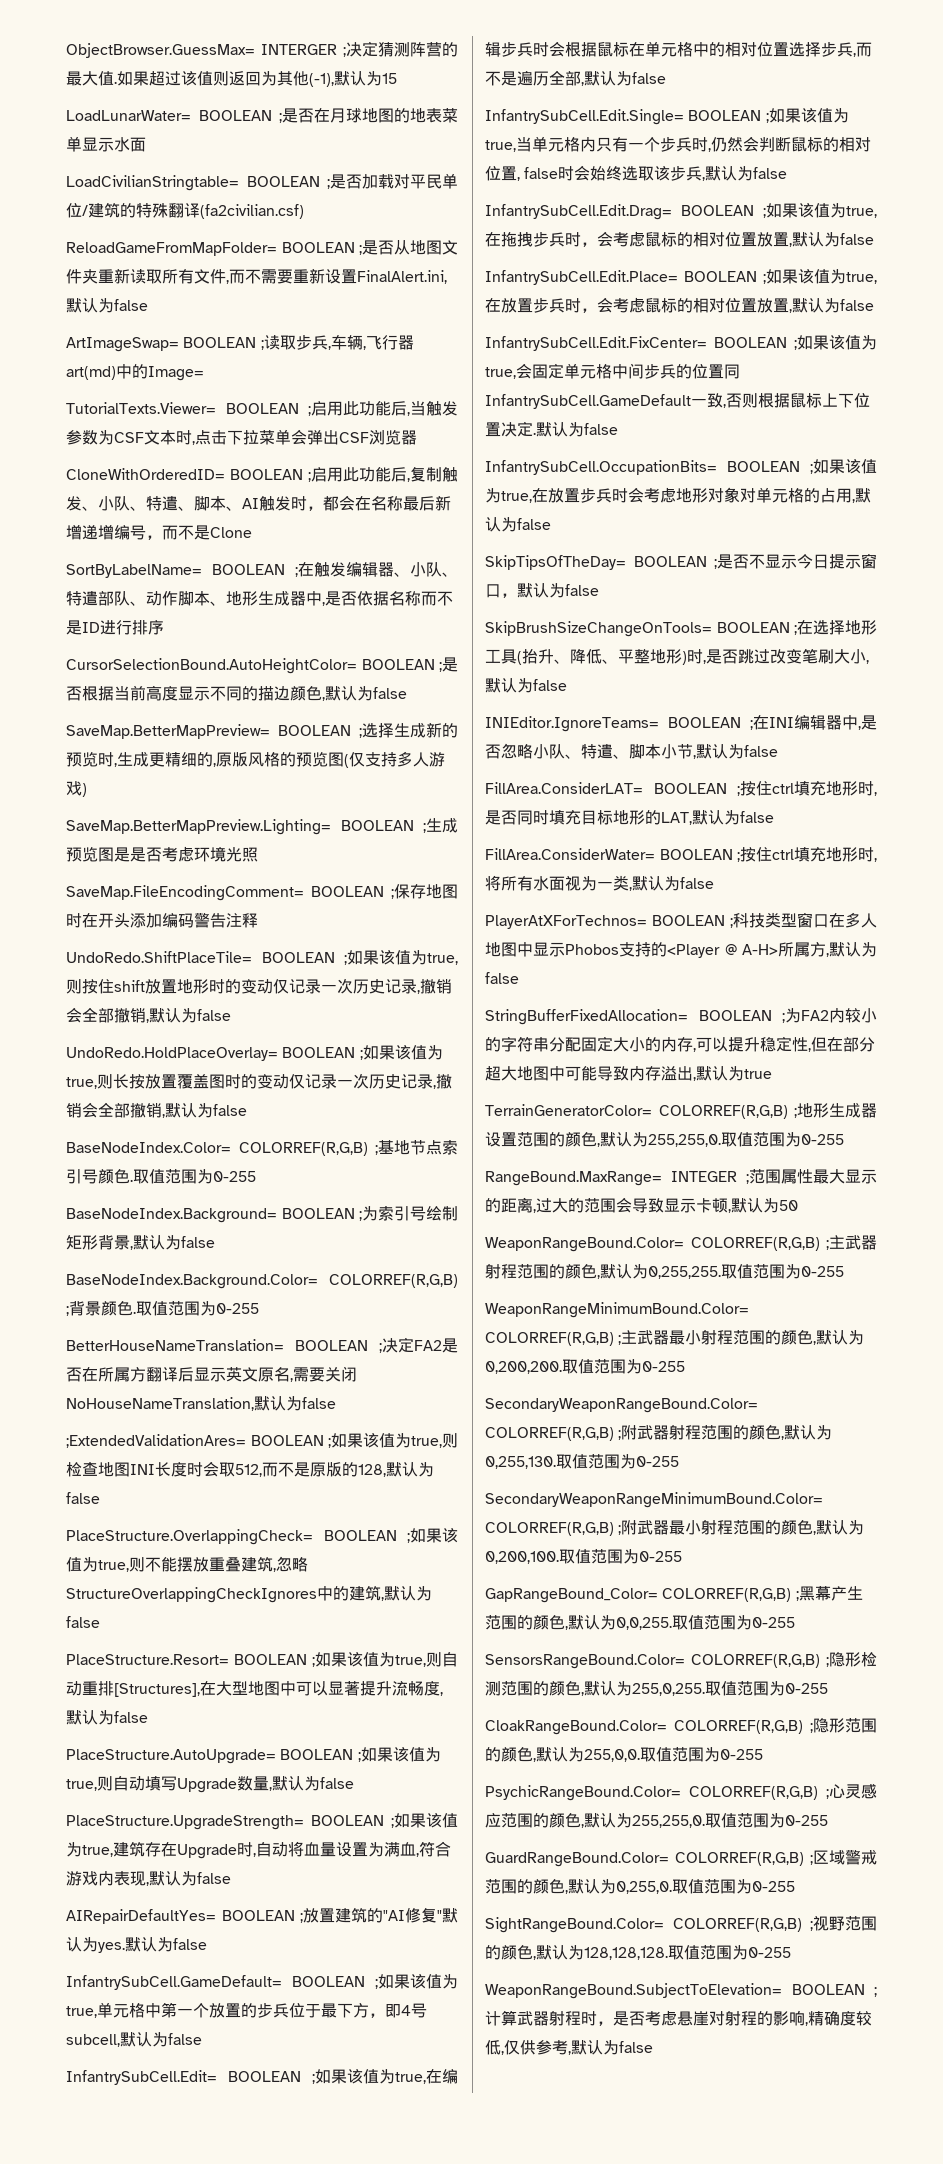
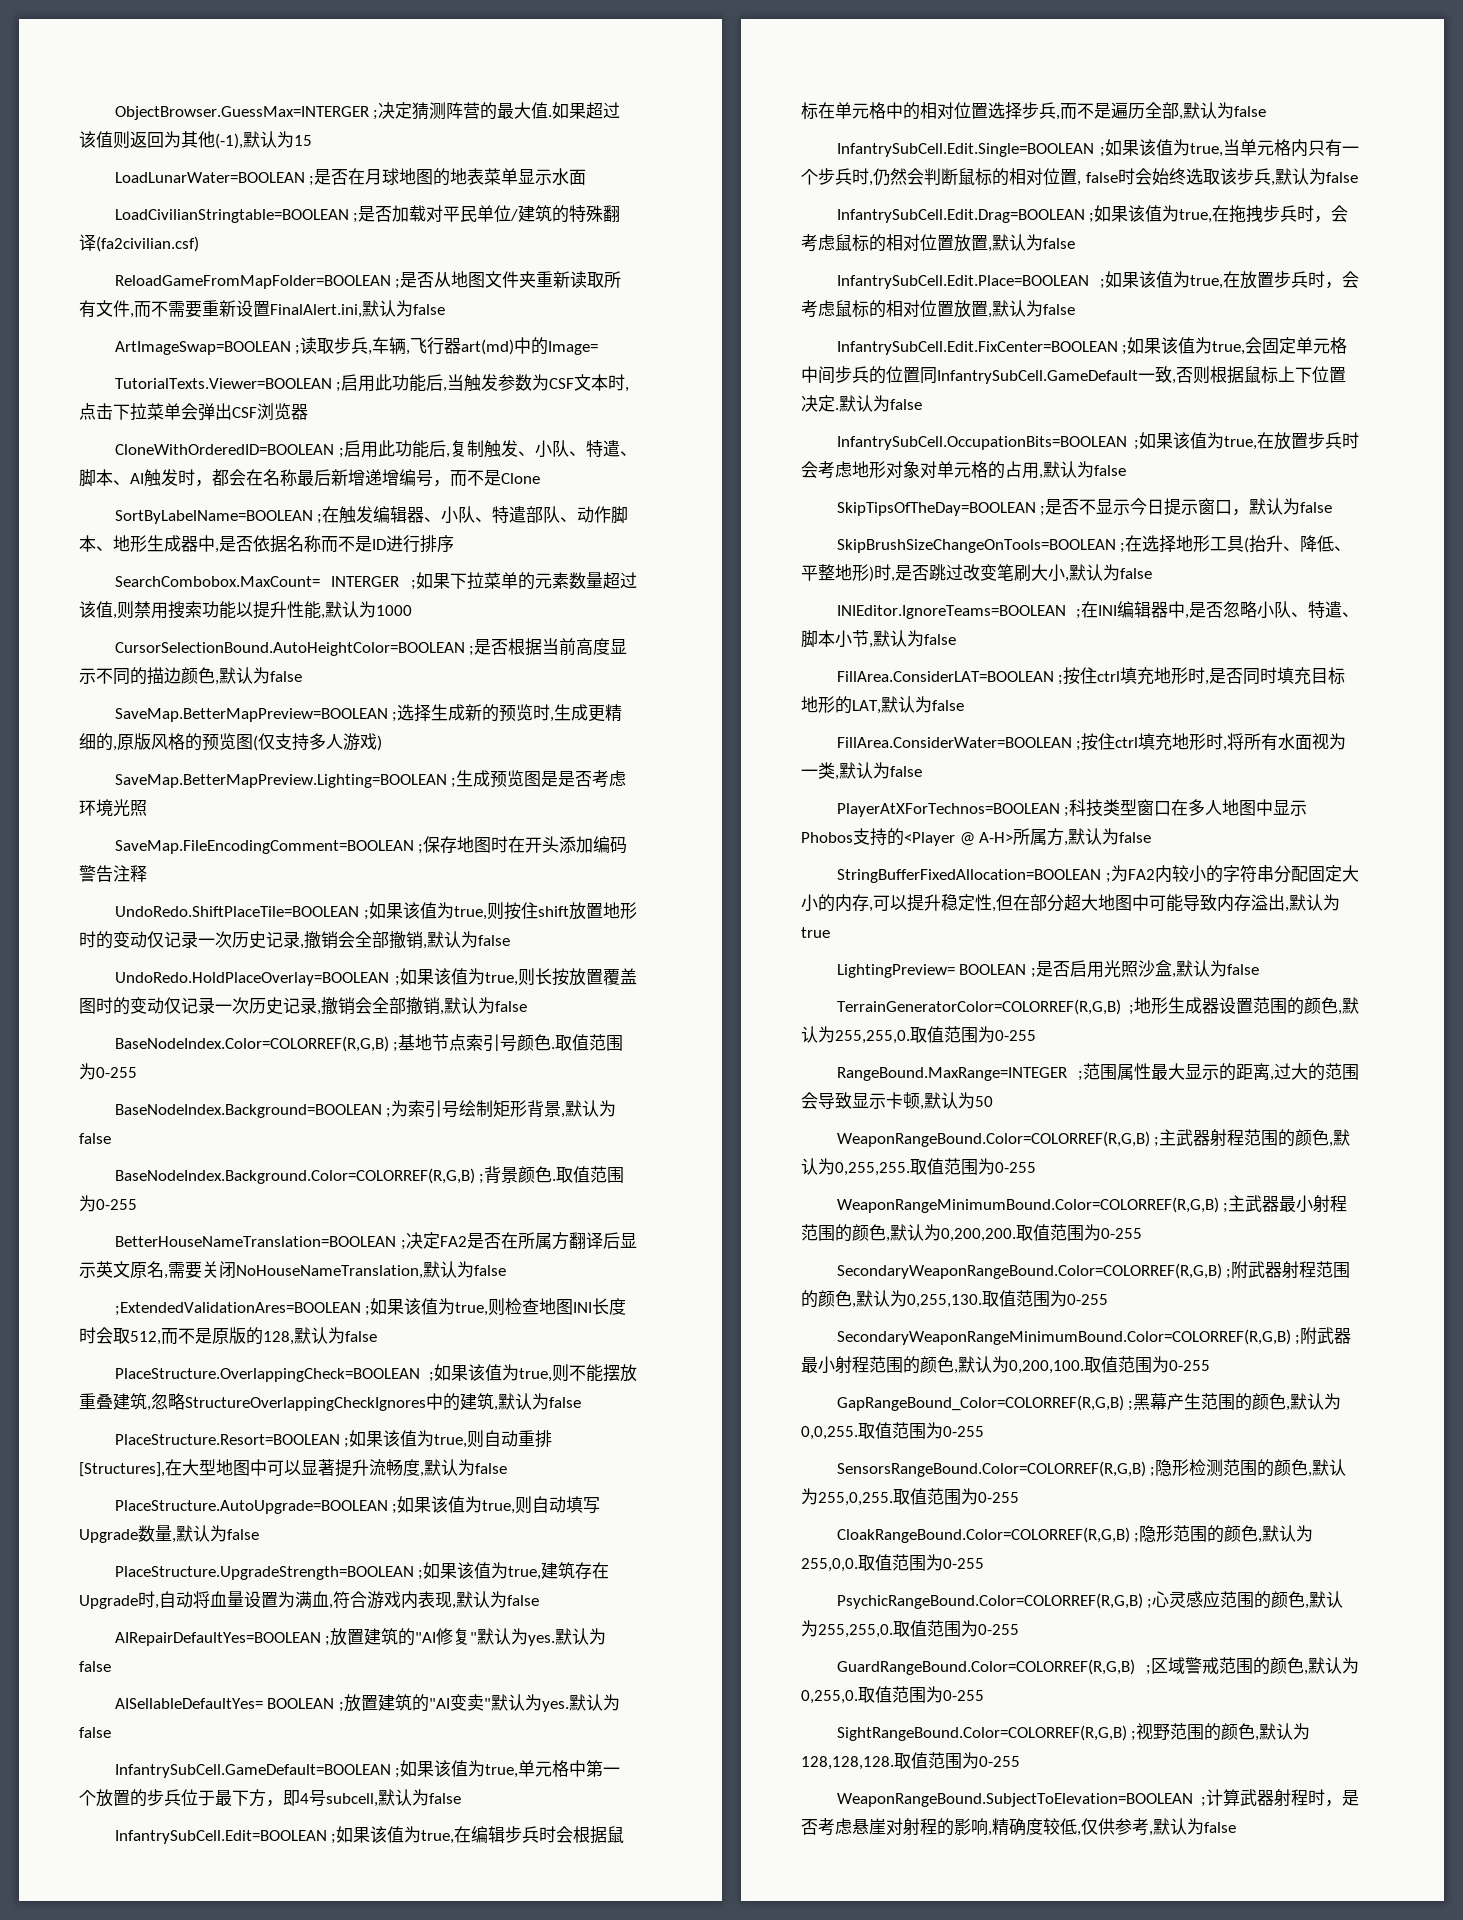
[66,43,337,58] ObjectBrowser.GuessMax= INTERGER -> [114,106,369,120] ObjectBrowser.GuessMax=INTERGER
[66,110,272,121] LoadLunarWater= BOOLEAN -> [114,172,305,183] LoadLunarWater=BOOLEAN
[66,175,320,191] LoadCivilianStringtable= BOOLEAN -> [114,209,349,223] LoadCivilianStringtable=BOOLEAN
[66,242,355,256] ReloadGameFromMapFolder= BOOLEAN -> [114,275,391,289] ReloadGameFromMapFolder=BOOLEAN
[66,337,257,352] ArtImageSwap= BOOLEAN -> [114,341,291,355] ArtImageSwap=BOOLEAN
[66,402,299,414] TutorialTexts.Viewer= BOOLEAN -> [114,378,332,389] TutorialTexts.Viewer=BOOLEAN
[66,468,303,480] CloneWithOrderedID= BOOLEAN -> [114,444,334,455] CloneWithOrderedID=BOOLEAN
[66,564,285,578] SortByLabelName= BOOLEAN -> [114,510,313,524] SortByLabelName=BOOLEAN
[66,658,435,674] CursorSelectionBound.AutoHeightColor= BOOLEAN -> [114,572,637,590] [79,601,412,619] [114,642,465,656] SearchCombobox.MaxCount= INTERGER ;如果下拉菜单的元素数量超过该值,则禁用搜索功能以提升性能,默认为1000 // CursorSelectionBound.AutoHeightColor=BOOLEAN
[66,724,351,739] SaveMap.BetterMapPreview= BOOLEAN -> [114,708,388,722] SaveMap.BetterMapPreview=BOOLEAN
[66,819,414,835] SaveMap.BetterMapPreview.Lighting= BOOLEAN -> [114,774,447,788] SaveMap.BetterMapPreview.Lighting=BOOLEAN
[66,885,384,901] SaveMap.FileEncodingComment= BOOLEAN -> [114,840,414,854] SaveMap.FileEncodingComment=BOOLEAN
[66,951,335,963] UndoRedo.ShiftPlaceTile= BOOLEAN -> [114,906,359,917] UndoRedo.ShiftPlaceTile=BOOLEAN
[66,1047,356,1061] UndoRedo.HoldPlaceOverlay= BOOLEAN -> [114,972,389,986] UndoRedo.HoldPlaceOverlay=BOOLEAN
[66,1142,368,1156] BaseNodeIndex.Color= COLORREF(R,G,B) -> [114,1036,389,1052] BaseNodeIndex.Color=COLORREF(R,G,B)
[66,1208,355,1223] BaseNodeIndex.Background= BOOLEAN -> [114,1104,382,1118] BaseNodeIndex.Background=BOOLEAN
[66,1274,458,1289] BaseNodeIndex.Background.Color= COLORREF(R,G,B) -> [114,1168,475,1184] BaseNodeIndex.Background.Color=COLORREF(R,G,B)
[66,1339,368,1351] BetterHouseNameTranslation= BOOLEAN -> [114,1236,396,1247] BetterHouseNameTranslation=BOOLEAN
[66,1434,324,1448] ;ExtendedValidationAres= BOOLEAN -> [114,1302,361,1316] ;ExtendedValidationAres=BOOLEAN
[66,1529,397,1545] PlaceStructure.OverlappingCheck= BOOLEAN -> [114,1368,420,1382] PlaceStructure.OverlappingCheck=BOOLEAN
[66,1654,307,1665] PlaceStructure.Resort= BOOLEAN -> [114,1434,340,1445] PlaceStructure.Resort=BOOLEAN
[66,1749,354,1764] PlaceStructure.AutoUpgrade= BOOLEAN -> [114,1500,388,1514] PlaceStructure.AutoUpgrade=BOOLEAN
[66,1815,384,1830] PlaceStructure.UpgradeStrength= BOOLEAN -> [114,1566,414,1580] PlaceStructure.UpgradeStrength=BOOLEAN
[66,1909,295,1924] AIRepairDefaultYes= BOOLEAN -> [114,1632,321,1646] AIRepairDefaultYes=BOOLEAN
[66,1975,378,1990] InfantrySubCell.GameDefault= BOOLEAN ; -> [114,1694,620,1712] [79,1727,111,1738] [114,1764,401,1778] AISellableDefaultYes= BOOLEAN ;放置建筑的"AI变卖"默认为yes.默认为false // InfantrySubCell.GameDefault=BOOLEAN ;
[66,2070,301,2085] InfantrySubCell.Edit= BOOLEAN -> [114,1830,327,1844] InfantrySubCell.Edit=BOOLEAN
[485,109,762,125] InfantrySubCell.Edit.Single= BOOLEAN -> [836,143,1094,157] InfantrySubCell.Edit.Single=BOOLEAN
[485,204,754,220] InfantrySubCell.Edit.Drag= BOOLEAN -> [836,209,1085,223] InfantrySubCell.Edit.Drag=BOOLEAN
[485,270,757,285] InfantrySubCell.Edit.Place= BOOLEAN -> [836,275,1089,289] InfantrySubCell.Edit.Place=BOOLEAN
[485,336,787,351] InfantrySubCell.Edit.FixCenter= BOOLEAN -> [836,341,1118,355] InfantrySubCell.Edit.FixCenter=BOOLEAN
[485,460,800,475] InfantrySubCell.OccupationBits= BOOLEAN -> [836,436,1127,450] InfantrySubCell.OccupationBits=BOOLEAN
[485,555,707,570] SkipTipsOfTheDay= BOOLEAN -> [836,502,1036,516] SkipTipsOfTheDay=BOOLEAN
[485,621,790,637] SkipBrushSizeChangeOnTools= BOOLEAN -> [836,539,1116,553] SkipBrushSizeChangeOnTools=BOOLEAN
[485,716,741,732] INIEditor.IgnoreTeams= BOOLEAN -> [836,605,1066,619] INIEditor.IgnoreTeams=BOOLEAN
[485,782,727,794] FillArea.ConsiderLAT= BOOLEAN -> [836,671,1054,682] FillArea.ConsiderLAT=BOOLEAN
[485,848,733,860] FillArea.ConsiderWater= BOOLEAN -> [836,737,1072,748] FillArea.ConsiderWater=BOOLEAN
[485,915,725,929] PlayerAtXForTechnos= BOOLEAN -> [836,803,1060,817] PlayerAtXForTechnos=BOOLEAN
[485,1009,772,1025] StringBufferFixedAllocation= BOOLEAN -> [836,869,1101,883] StringBufferFixedAllocation=BOOLEAN
[485,1104,788,1119] TerrainGeneratorColor= COLORREF(R,G,B) -> [836,960,1259,978] [836,999,1121,1015] LightingPreview= BOOLEAN ;是否启用光照沙盒,默认为false // TerrainGeneratorColor=COLORREF(R,G,B)
[485,1171,737,1186] RangeBound.MaxRange= INTEGER -> [836,1067,1067,1081] RangeBound.MaxRange=INTEGER
[485,1237,820,1252] WeaponRangeBound.Color= COLORREF(R,G,B) -> [836,1131,1150,1147] WeaponRangeBound.Color=COLORREF(R,G,B)
[485,1302,749,1318] [485,1332,614,1346] WeaponRangeMinimumBound.Color= COLORREF(R,G,B) -> [836,1197,1219,1213] WeaponRangeMinimumBound.Color=COLORREF(R,G,B)
[485,1398,758,1413] [485,1427,614,1441] SecondaryWeaponRangeBound.Color= COLORREF(R,G,B) -> [836,1263,1222,1279] SecondaryWeaponRangeBound.Color=COLORREF(R,G,B)
[485,1492,823,1508] [485,1522,614,1536] SecondaryWeaponRangeMinimumBound.Color= COLORREF(R,G,B) -> [836,1329,1291,1345] SecondaryWeaponRangeMinimumBound.Color=COLORREF(R,G,B)
[485,1588,792,1603] GapRangeBound_Color= COLORREF(R,G,B) -> [836,1395,1124,1411] GapRangeBound_Color=COLORREF(R,G,B)
[485,1654,820,1669] SensorsRangeBound.Color= COLORREF(R,G,B) -> [836,1461,1146,1477] SensorsRangeBound.Color=COLORREF(R,G,B)
[485,1720,803,1735] CloakRangeBound.Color= COLORREF(R,G,B) -> [836,1527,1130,1543] CloakRangeBound.Color=COLORREF(R,G,B)
[485,1785,818,1801] PsychicRangeBound.Color= COLORREF(R,G,B) -> [836,1593,1143,1609] PsychicRangeBound.Color=COLORREF(R,G,B)
[485,1852,804,1867] GuardRangeBound.Color= COLORREF(R,G,B) -> [836,1659,1135,1675] GuardRangeBound.Color=COLORREF(R,G,B)
[485,1917,802,1933] SightRangeBound.Color= COLORREF(R,G,B) -> [836,1725,1127,1741] SightRangeBound.Color=COLORREF(R,G,B)
[485,1983,865,1999] WeaponRangeBound.SubjectToElevation= BOOLEAN -> [836,1793,1193,1807] WeaponRangeBound.SubjectToElevation=BOOLEAN

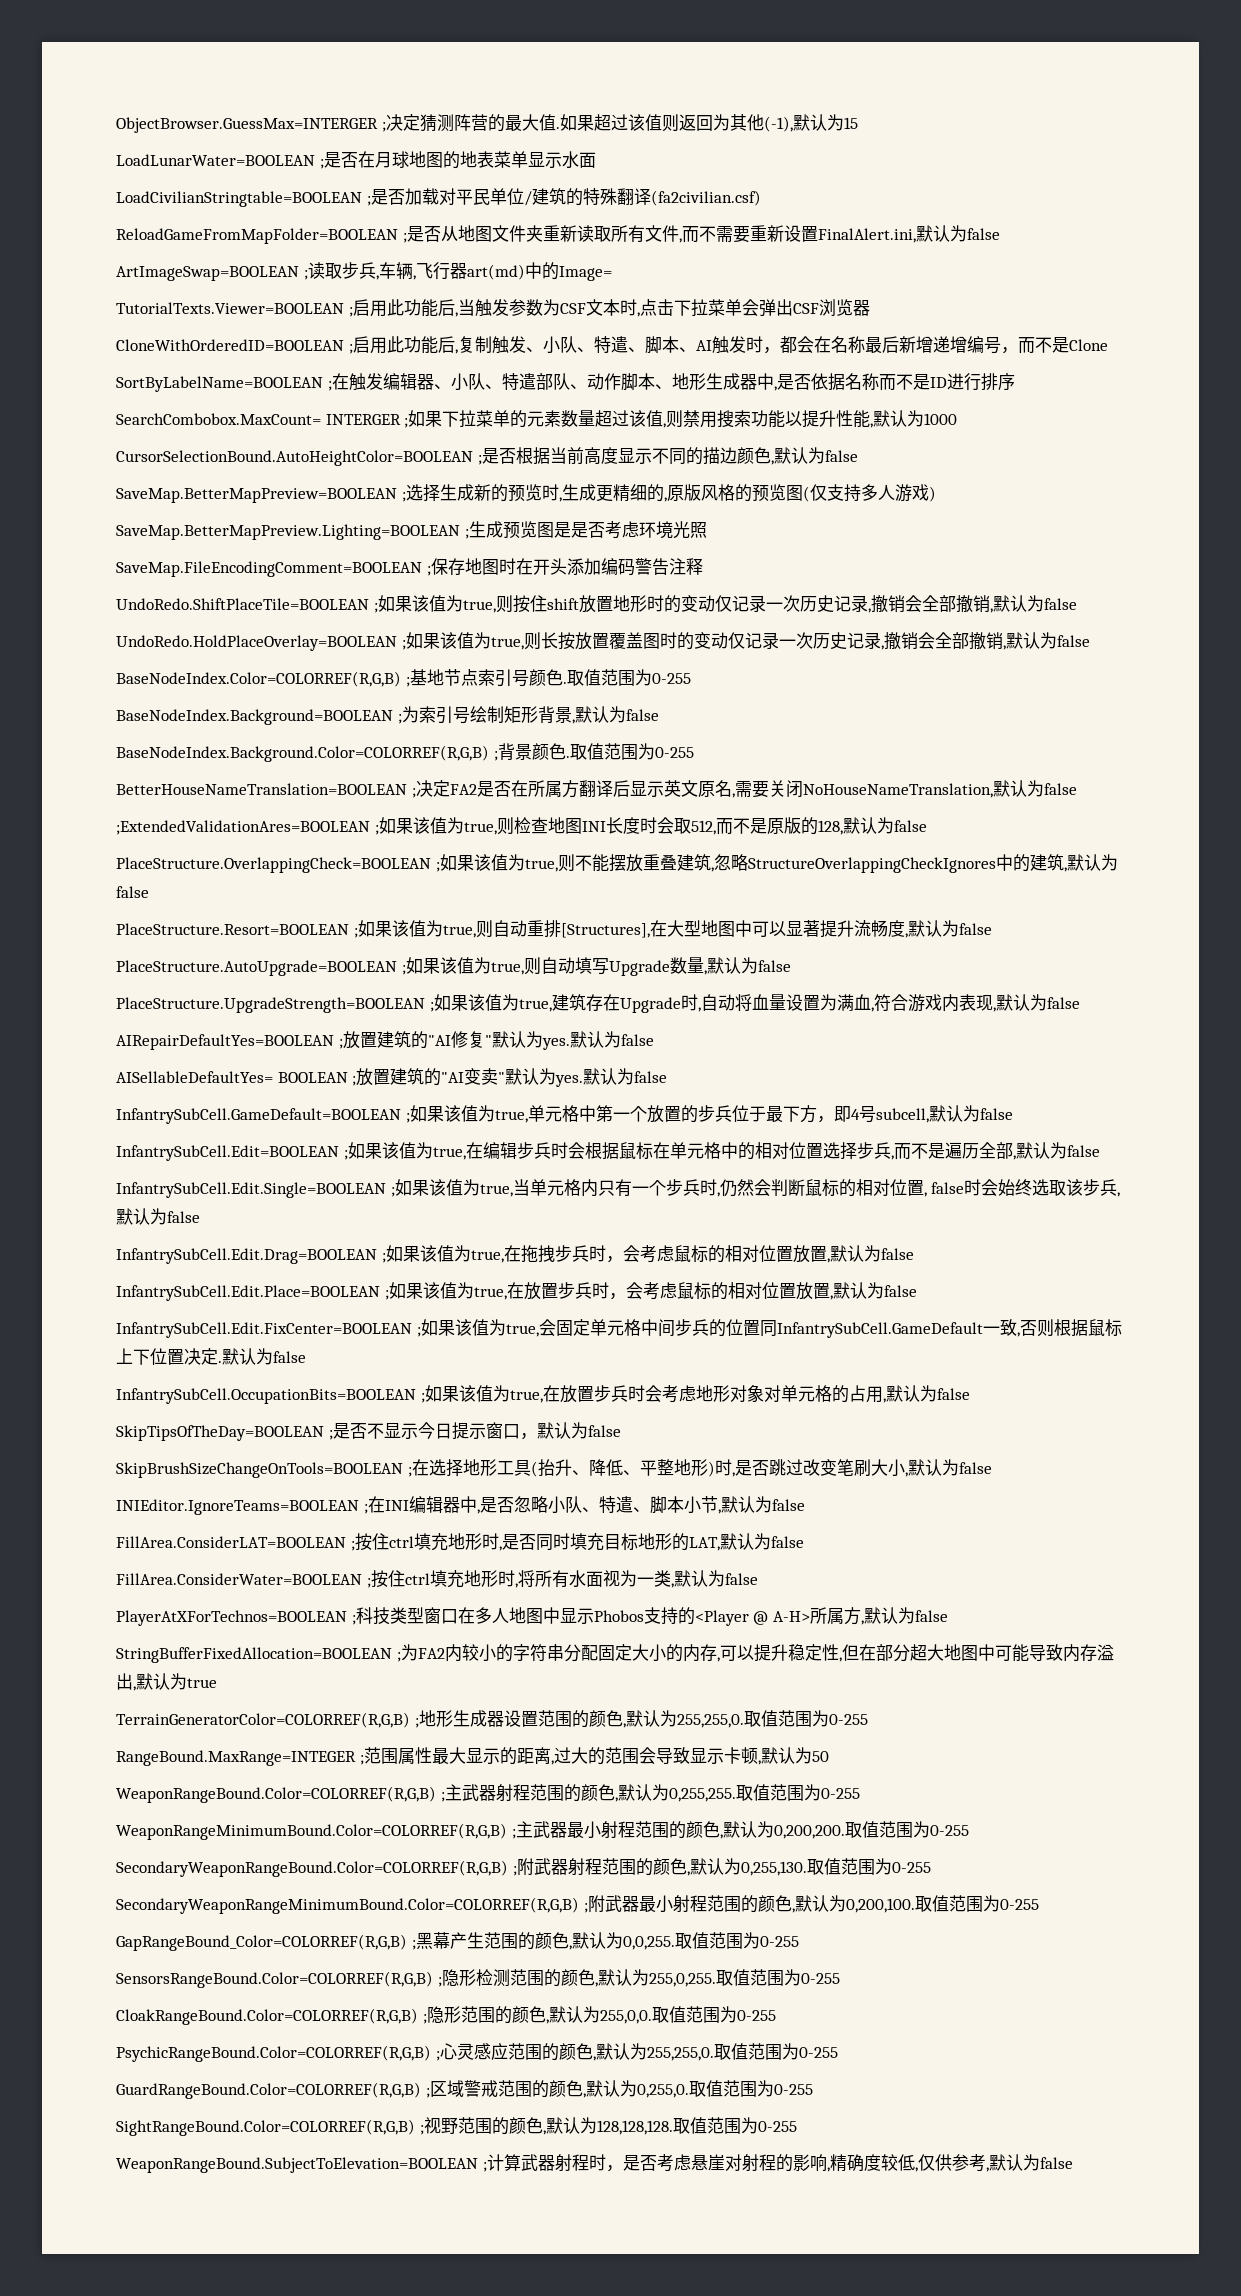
[836,960,1259,978] // LightingPreview= BOOLEAN ;是否启用光照沙盒,默认为false -> (217, 1683) none

